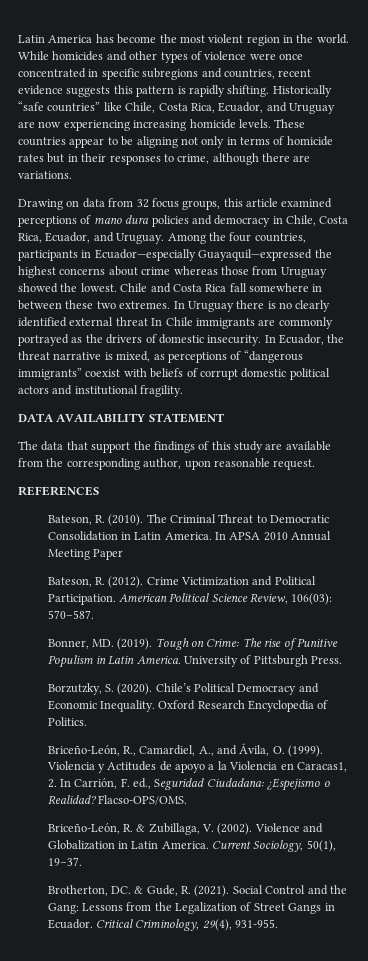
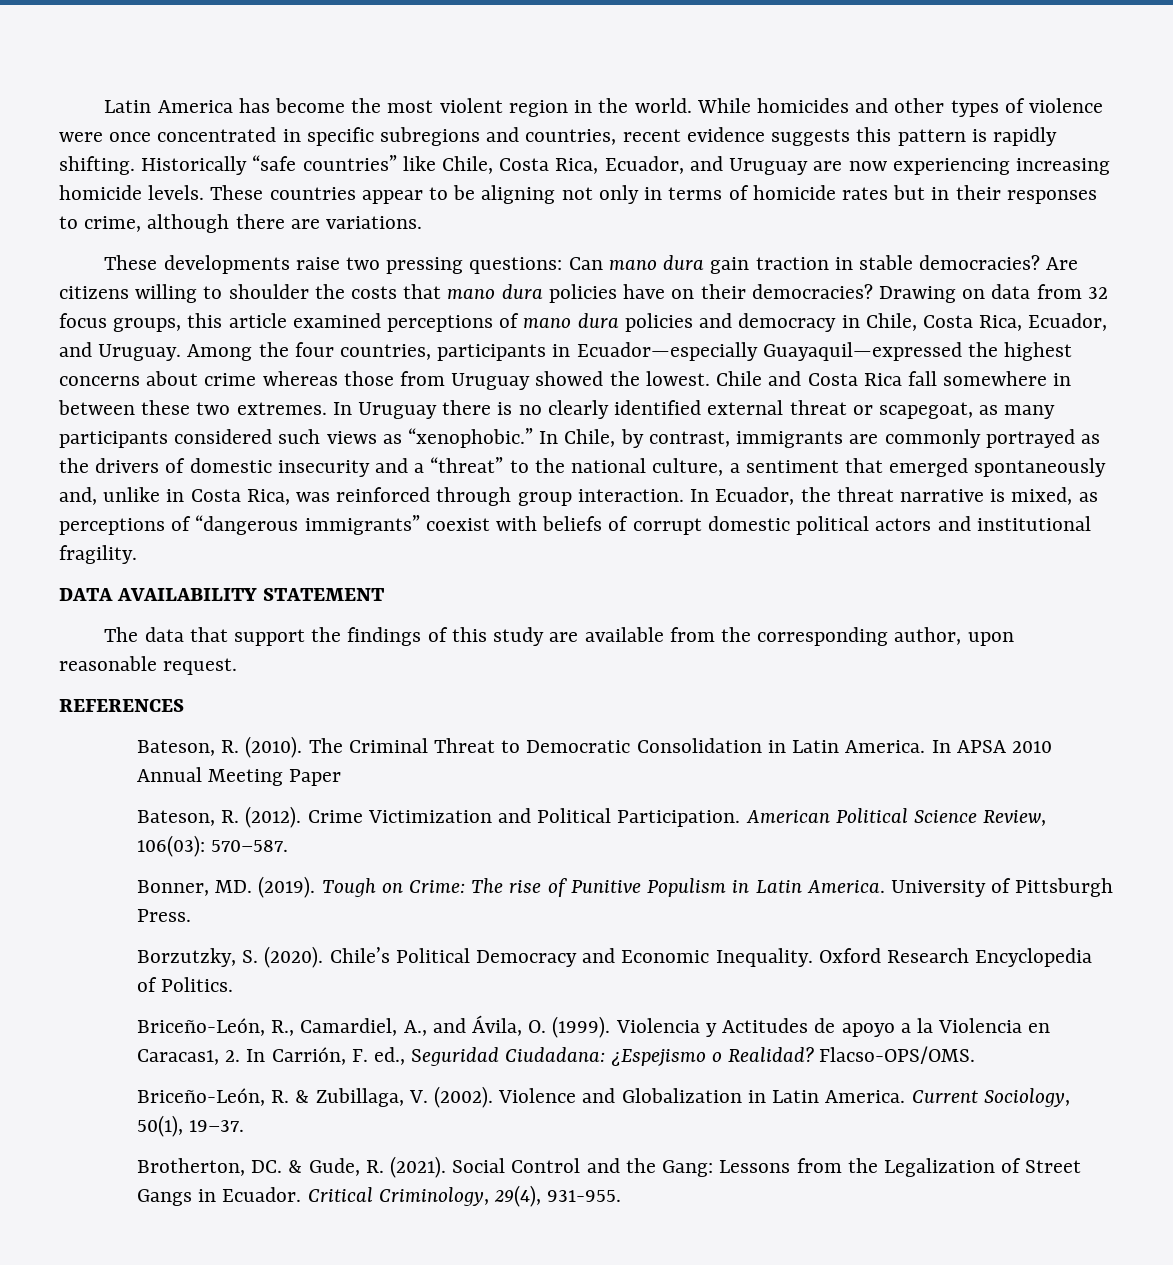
(72, 175) none -> [104,255,1079,274] [59,284,873,303] These developments raise two pressing questions: Can mano dura gain traction in stable democracies? Are citizens willing to shoulder the costs that mano dura policies have on their democracies?
[151,317,193,326] In Chile -> [852,402,1056,419] [59,428,730,448] or scapegoat, as many participants considered such views as “xenophobic.” In Chile, by contrast,
[207,335,262,346] insecurity. -> [277,457,1107,477] [59,487,684,506] insecurity and a “threat” to the national culture, a sentiment that emerged spontaneously and, unlike in Costa Rica, was reinforced through group interaction.

